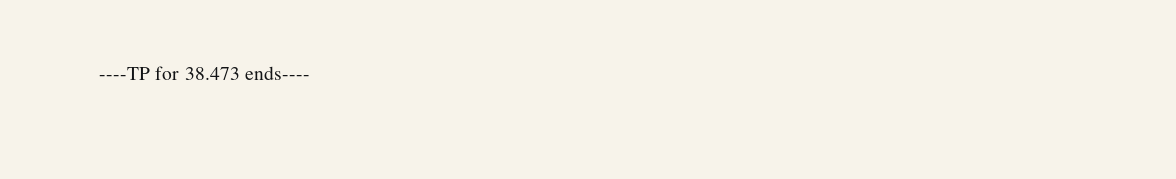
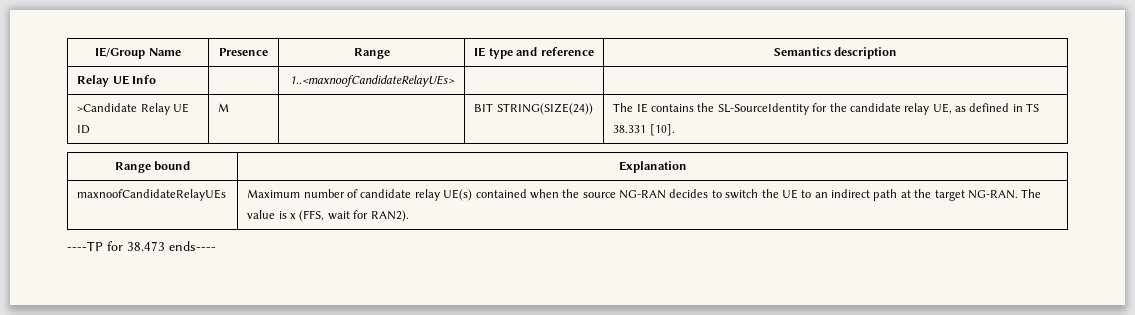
(99, 73) none -> [95,47,181,59] [219,48,268,56] [353,48,390,59] [474,47,594,59] [773,47,898,59] [77,75,156,87] [289,75,455,87] [77,103,189,115] [77,125,91,134] [218,103,230,112] [474,103,593,115] [613,103,1040,115] [613,124,675,136] [114,161,191,173] [618,161,687,173] [77,189,227,201] [247,189,1042,201] [247,210,409,222] IE/Group Name | Presence | Range | IE type and reference | Semantics description // Relay UE Info | | 1..<maxnoofCandidateRelayUEs> | | // >Candidate Relay UE ID | M | | BIT STRING(SIZE(24)) | The IE contains the SL-SourceIdentity for the candidate relay UE, as defined in TS 38.331 [10]. // Range bound | Explanation // maxnoofCandidateRelayUEs | Maximum number of candidate relay UE(s) contained when the source NG-RAN decides to switch the UE to an indirect path at the target NG-RAN. The value is x (FFS, wait for RAN2). //

